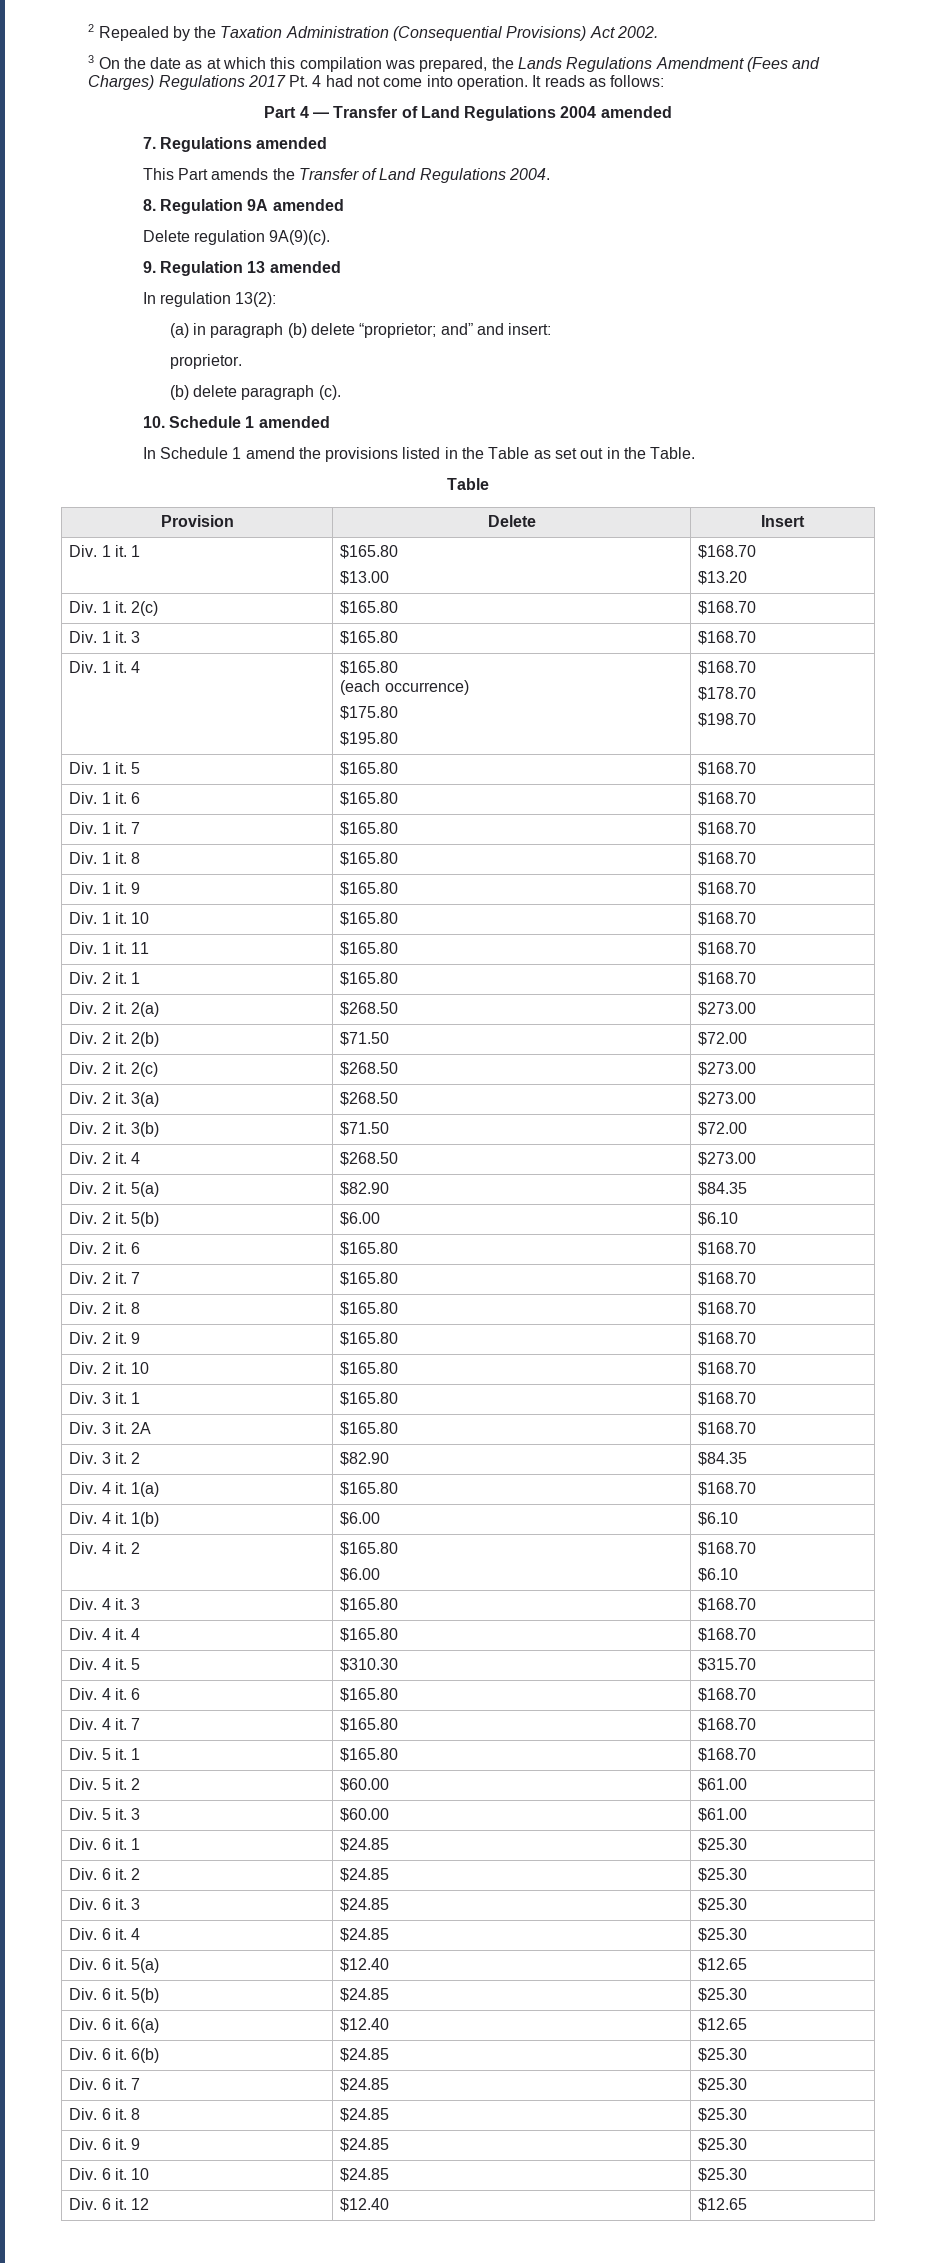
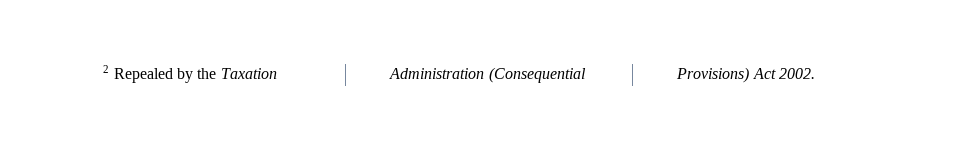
[88,55,821,72] [88,75,665,90] [264,106,672,121] [142,137,328,152] [142,168,551,183] [142,199,344,214] [142,230,331,245] [142,261,341,276] [142,292,277,307] [169,323,552,338] [169,354,242,369] [169,385,341,400] [142,416,330,428] [142,447,696,462] [447,478,489,490] [160,515,234,527] [487,515,536,527] [761,515,805,527] [69,545,141,557] [340,545,399,559] [340,571,390,585] [698,545,757,559] [698,571,748,585] [69,601,159,616] [340,601,399,615] [698,601,757,615] [69,631,141,643] [340,631,399,645] [698,631,757,645] [69,661,141,673] [340,661,399,675] [340,680,469,695] [340,706,399,720] [340,732,399,746] [698,661,757,675] [698,687,757,701] [698,713,757,727] [69,762,141,774] [340,762,399,776] [698,762,757,776] [69,792,141,804] [340,792,399,806] [698,792,757,806] [69,822,141,834] [340,822,399,836] [698,822,757,836] [69,852,141,864] [340,852,399,866] [698,852,757,866] [69,882,141,894] [340,882,399,896] [698,882,757,896] [69,912,150,924] [340,912,399,926] [698,912,757,926] [69,942,150,954] [340,942,399,956] [698,942,757,956] [69,972,141,984] [340,972,399,986] [698,972,757,986] [69,1002,160,1017] [340,1002,399,1016] [698,1002,757,1016] [69,1032,160,1047] [340,1032,390,1046] [698,1032,748,1046] [69,1062,159,1077] [340,1062,399,1076] [698,1062,757,1076] [69,1092,160,1107] [340,1092,399,1106] [698,1092,757,1106] [69,1122,160,1137] [340,1122,390,1136] [698,1122,748,1136] [69,1152,141,1164] [340,1152,399,1166] [698,1152,757,1166] [69,1182,160,1197] [340,1182,390,1196] [698,1182,748,1196] [69,1212,160,1227] [340,1212,381,1226] [698,1212,739,1226] [69,1242,141,1254] [340,1242,399,1256] [698,1242,757,1256] [69,1272,141,1284] [340,1272,399,1286] [698,1272,757,1286] [69,1302,141,1314] [340,1302,399,1316] [698,1302,757,1316] [69,1332,141,1344] [340,1332,399,1346] [698,1332,757,1346] [69,1362,150,1374] [340,1362,399,1376] [698,1362,757,1376] [69,1392,141,1404] [340,1392,399,1406] [698,1392,757,1406] [69,1422,152,1434] [340,1422,399,1436] [698,1422,757,1436] [69,1452,141,1464] [340,1452,390,1466] [698,1452,748,1466] [69,1482,160,1497] [340,1482,399,1496] [698,1482,757,1496] [69,1512,160,1527] [340,1512,381,1526] [698,1512,739,1526] [69,1542,141,1554] [340,1542,399,1556] [340,1568,381,1582] [698,1542,757,1556] [698,1568,739,1582] [69,1598,141,1610] [340,1598,399,1612] [698,1598,757,1612] [69,1628,141,1640] [340,1628,399,1642] [698,1628,757,1642] [69,1658,141,1670] [340,1658,399,1672] [698,1658,757,1672] [69,1688,141,1700] [340,1688,399,1702] [698,1688,757,1702] [69,1718,141,1730] [340,1718,399,1732] [698,1718,757,1732] [69,1748,141,1760] [340,1748,399,1762] [698,1748,757,1762] [69,1778,141,1790] [340,1778,390,1792] [698,1778,748,1792] [69,1808,141,1820] [340,1808,390,1822] [698,1808,748,1822] [69,1838,141,1850] [340,1838,390,1852] [698,1838,748,1852] [69,1868,141,1880] [340,1868,390,1882] [698,1868,748,1882] [69,1898,141,1910] [340,1898,390,1912] [698,1898,748,1912] [69,1928,141,1940] [340,1928,390,1942] [698,1928,748,1942] [69,1958,160,1973] [340,1958,390,1972] [698,1958,748,1972] [69,1988,160,2003] [340,1988,390,2002] [698,1988,748,2002] [69,2018,160,2033] [340,2018,390,2032] [698,2018,748,2032] [69,2048,160,2063] [340,2048,390,2062] [698,2048,748,2062] [69,2078,141,2090] [340,2078,390,2092] [698,2078,748,2092] [69,2108,141,2120] [340,2108,390,2122] [698,2108,748,2122] [69,2138,141,2150] [340,2138,390,2152] [698,2138,748,2152] [69,2168,150,2180] [340,2168,390,2182] [698,2168,748,2182] [69,2198,150,2210] [340,2198,390,2212] [698,2198,748,2212] // 3 On the date as at which this compilation was prepared, the Lands Regulations Amendment (Fees and Charges) Regulations 2017 Pt. 4 had not come into operation. It reads as follows: // Part 4 — Transfer of Land Regulations 2004 amended // 7. Regulations amended // This Part amends the Transfer of Land Regulations 2004. // 8. Regulation 9A amended // Delete regulation 9A(9)(c). // 9. Regulation 13 amended // In regulation 13(2): // (a) in paragraph (b) delete “proprietor; and” and insert: // proprietor. // (b) delete paragraph (c). // 10. Schedule 1 amended // In Schedule 1 amend the provisions listed in the Table as set out in the Table. // Table // Provision | Delete | Insert // Div. 1 it. 1 | $165.80 // $13.00 | $168.70 // $13.20 // Div. 1 it. 2(c) | $165.80 | $168.70 // Div. 1 it. 3 | $165.80 | $168.70 // Div. 1 it. 4 | $165.80 // (each occurrence) // $175.80 // $195.80 | $168.70 // $178.70 // $198.70 // Div. 1 it. 5 | $165.80 | $168.70 // Div. 1 it. 6 | $165.80 | $168.70 // Div. 1 it. 7 | $165.80 | $168.70 // Div. 1 it. 8 | $165.80 | $168.70 // Div. 1 it. 9 | $165.80 | $168.70 // Div. 1 it. 10 | $165.80 | $168.70 // Div. 1 it. 11 | $165.80 | $168.70 // Div. 2 it. 1 | $165.80 | $168.70 // Div. 2 it. 2(a) | $268.50 | $273.00 // Div. 2 it. 2(b) | $71.50 | $72.00 // Div. 2 it. 2(c) | $268.50 | $273.00 // Div. 2 it. 3(a) | $268.50 | $273.00 // Div. 2 it. 3(b) | $71.50 | $72.00 // Div. 2 it. 4 | $268.50 | $273.00 // Div. 2 it. 5(a) | $82.90 | $84.35 // Div. 2 it. 5(b) | $6.00 | $6.10 // Div. 2 it. 6 | $165.80 | $168.70 // Div. 2 it. 7 | $165.80 | $168.70 // Div. 2 it. 8 | $165.80 | $168.70 // Div. 2 it. 9 | $165.80 | $168.70 // Div. 2 it. 10 | $165.80 | $168.70 // Div. 3 it. 1 | $165.80 | $168.70 // Div. 3 it. 2A | $165.80 | $168.70 // Div. 3 it. 2 | $82.90 | $84.35 // Div. 4 it. 1(a) | $165.80 | $168.70 // Div. 4 it. 1(b) | $6.00 | $6.10 // Div. 4 it. 2 | $165.80 // $6.00 | $168.70 // $6.10 // Div. 4 it. 3 | $165.80 | $168.70 // Div. 4 it. 4 | $165.80 | $168.70 // Div. 4 it. 5 | $310.30 | $315.70 // Div. 4 it. 6 | $165.80 | $168.70 // Div. 4 it. 7 | $165.80 | $168.70 // Div. 5 it. 1 | $165.80 | $168.70 // Div. 5 it. 2 | $60.00 | $61.00 // Div. 5 it. 3 | $60.00 | $61.00 // Div. 6 it. 1 | $24.85 | $25.30 // Div. 6 it. 2 | $24.85 | $25.30 // Div. 6 it. 3 | $24.85 | $25.30 // Div. 6 it. 4 | $24.85 | $25.30 // Div. 6 it. 5(a) | $12.40 | $12.65 // Div. 6 it. 5(b) | $24.85 | $25.30 // Div. 6 it. 6(a) | $12.40 | $12.65 // Div. 6 it. 6(b) | $24.85 | $25.30 // Div. 6 it. 7 | $24.85 | $25.30 // Div. 6 it. 8 | $24.85 | $25.30 // Div. 6 it. 9 | $24.85 | $25.30 // Div. 6 it. 10 | $24.85 | $25.30 // Div. 6 it. 12 | $12.40 | $12.65 -> (815, 73) none

